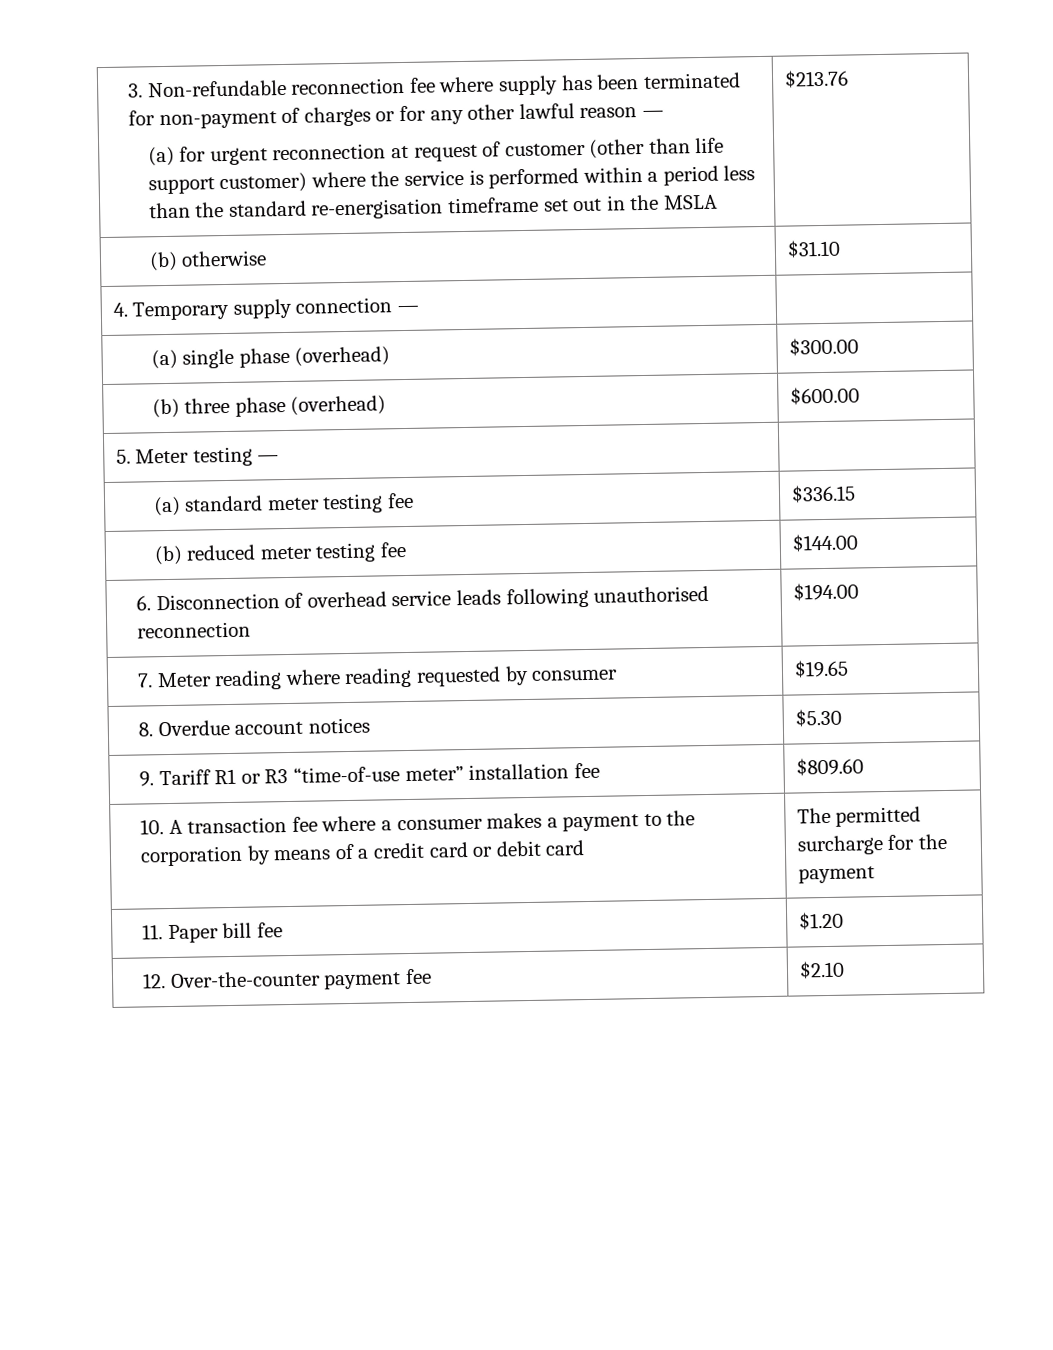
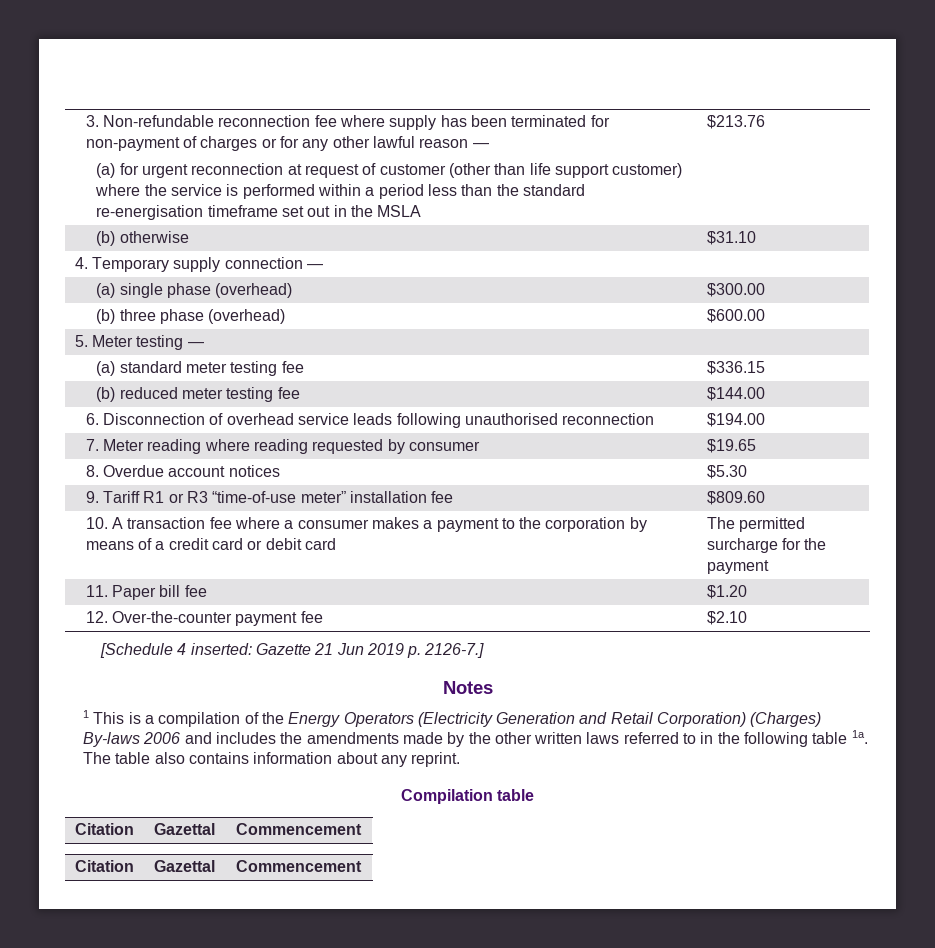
(845, 969) none -> [99,643,485,658] [442,681,493,694] [82,710,822,727] [82,730,868,747] [82,752,461,767] [400,789,535,804] [74,823,134,835] [153,823,215,835] [235,823,362,835] [74,860,134,872] [153,860,215,872] [235,860,362,872] // [Schedule 4 inserted: Gazette 21 Jun 2019 p. 2126-7.] // Notes // 1 This is a compilation of the Energy Operators (Electricity Generation and Retail Corporation) (Charges) By-laws 2006 and includes the amendments made by the other written laws referred to in the following table 1a. The table also contains information about any reprint. // Compilation table // Citation | Gazettal | Commencement // Citation | Gazettal | Commencement

